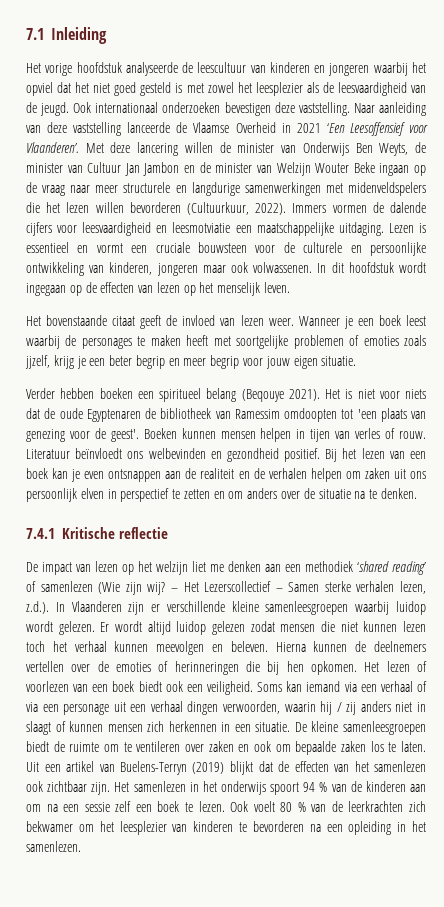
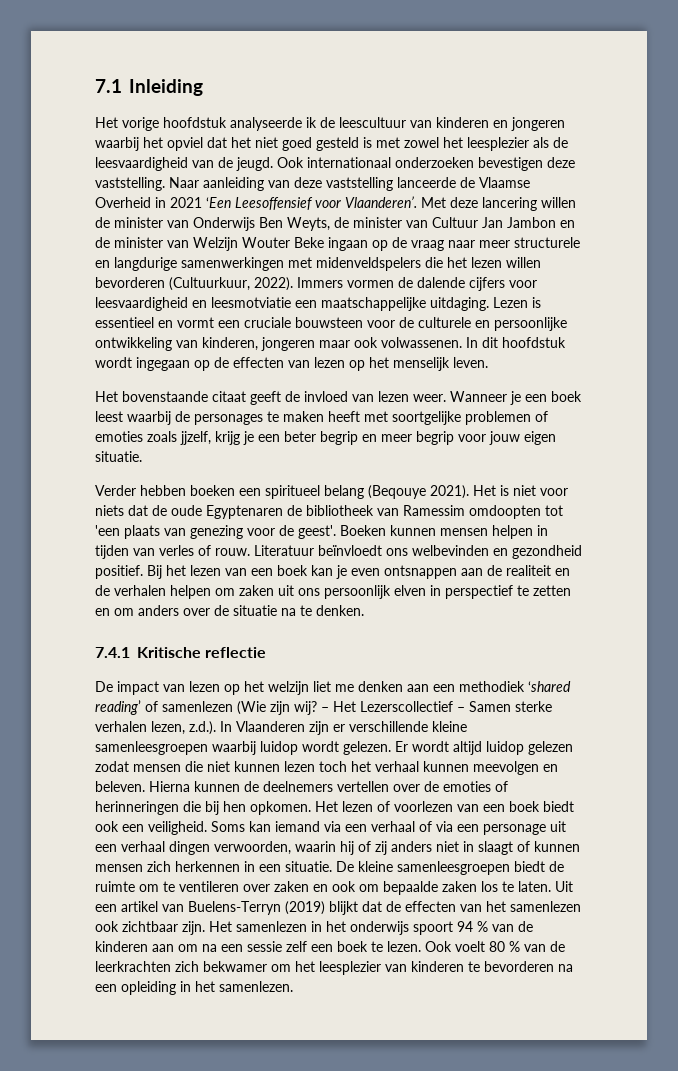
(178, 69) none -> [306,117,317,128] ik
[310,429,331,442] tijen -> [95,545,129,559] tijden
[336,702,342,712] / -> [358,841,371,852] of

